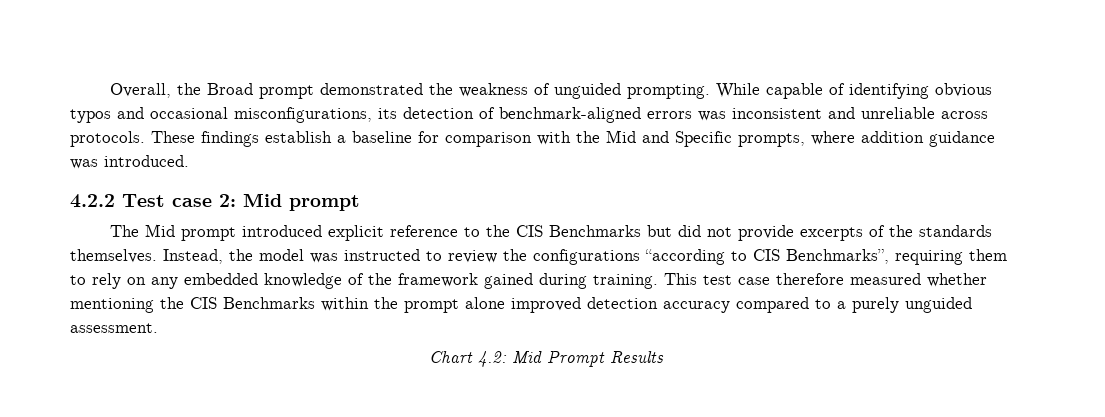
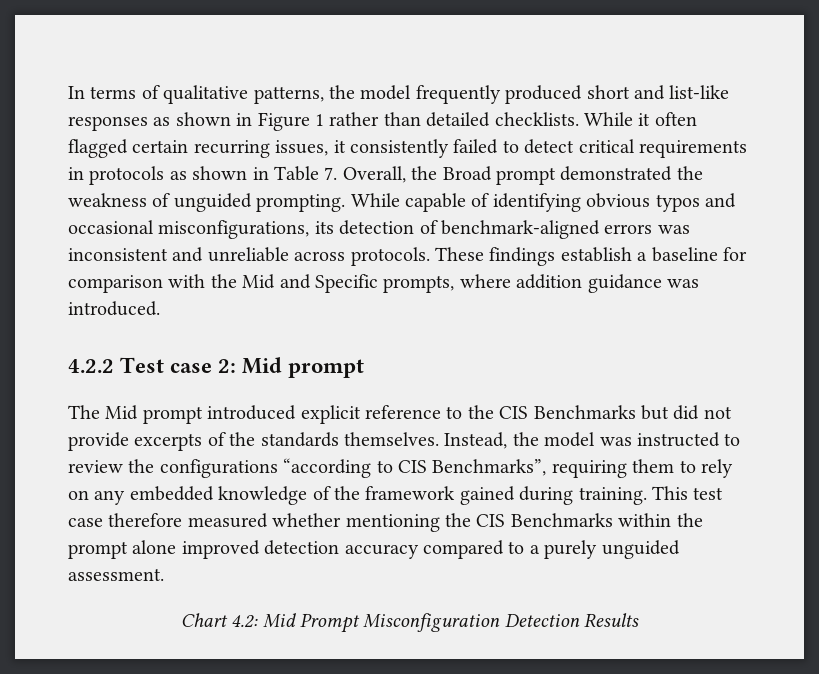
(110, 90) none -> [68,85,730,104] [68,112,697,131] [68,139,747,158] [68,166,338,185] In terms of qualitative patterns, the model frequently produced short and list-like responses as shown in Figure 1 rather than detailed checklists. While it often flagged certain recurring issues, it consistently failed to detect critical requirements in protocols as shown in Table 7.
(605, 359) none -> [363,613,580,632] Misconfiguration Detection

